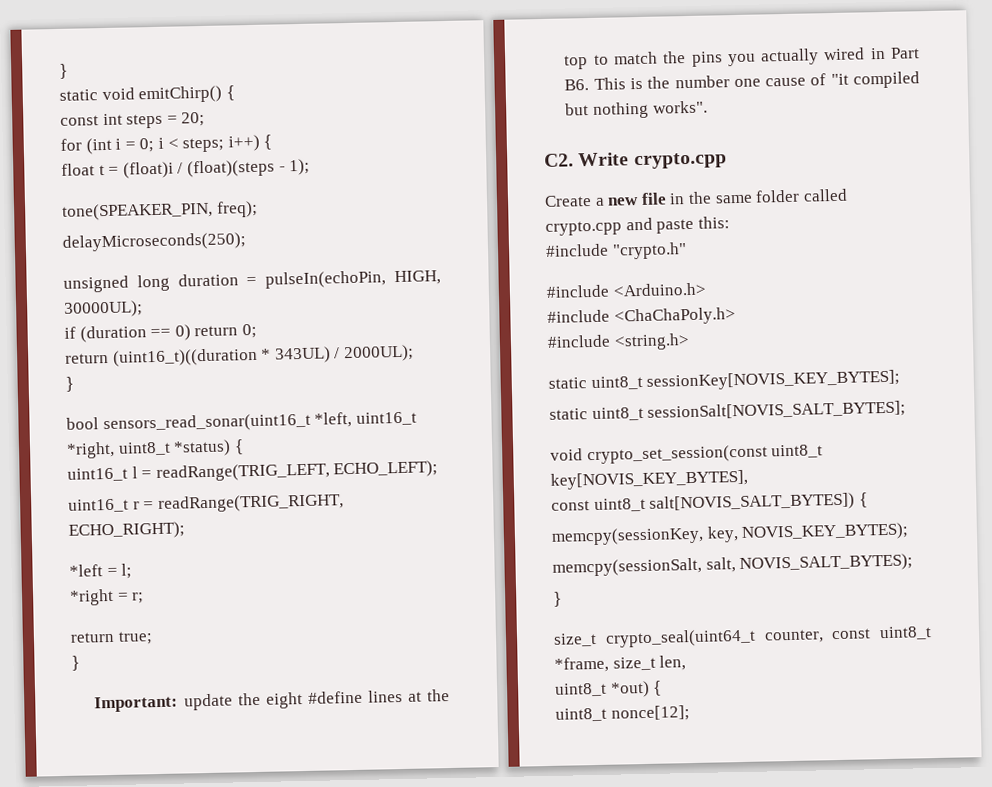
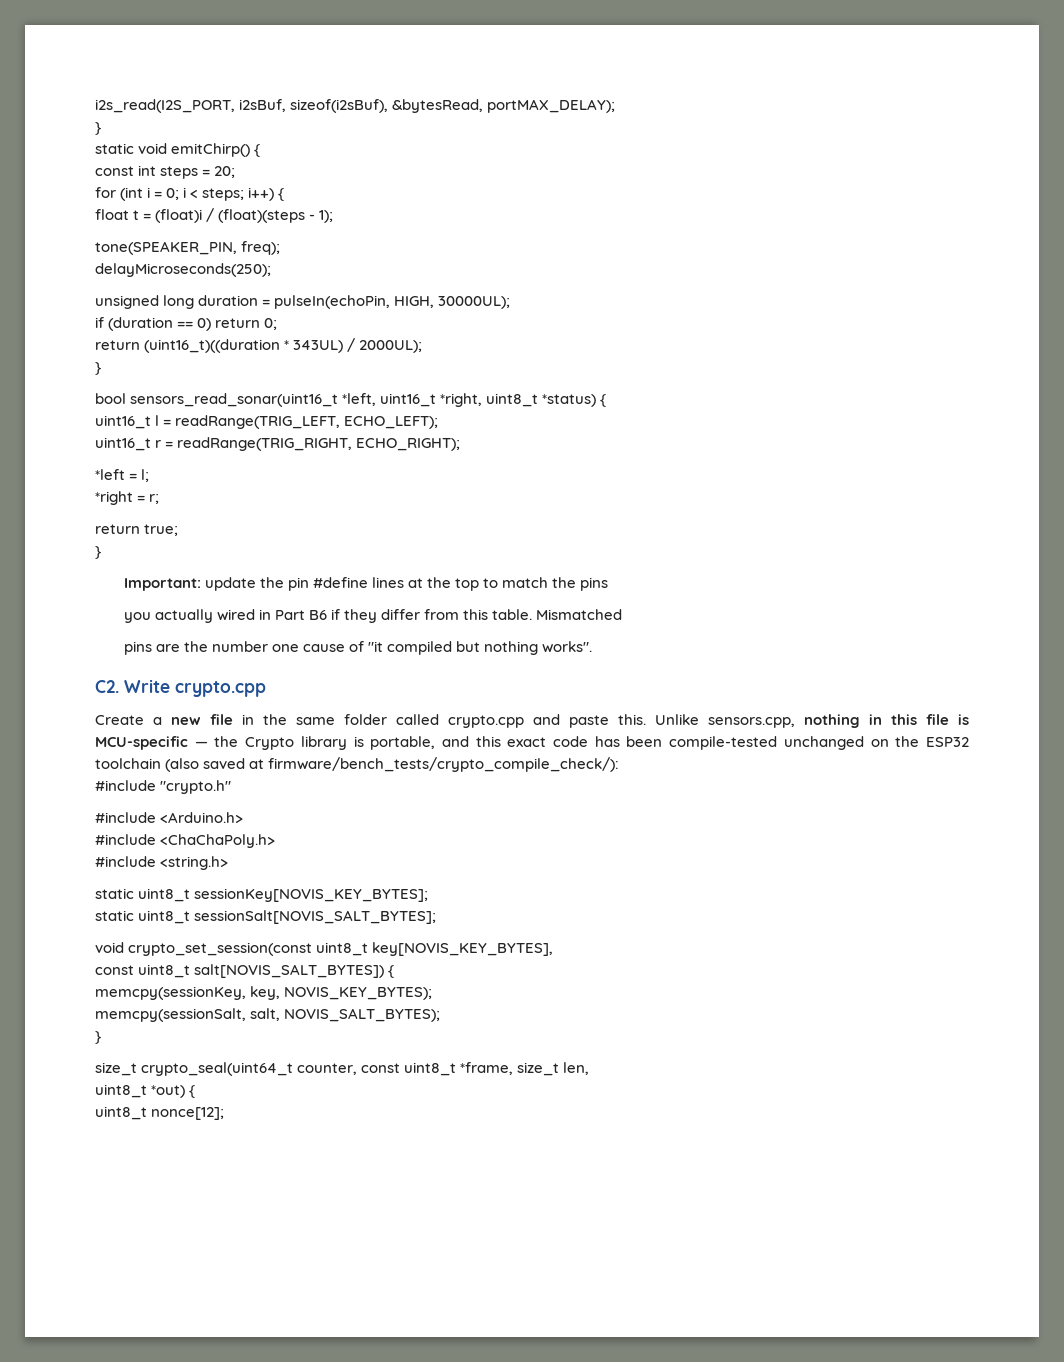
(59, 71) none -> [95,99,616,113] i2s_read(I2S_PORT, i2sBuf, sizeof(i2sBuf), &bytesRead, portMAX_DELAY); //
[265,692,303,709] eight -> [287,577,309,591] pin
(723, 59) none -> (609, 584) //
[564,77,643,91] B6. This is -> [308,609,623,623] [123,641,180,655] B6 if they differ from this table. Mismatched // pins are
[697,216,730,229] this: -> [618,714,969,728] [95,736,970,750] [95,757,620,772] this. Unlike sensors.cpp, nothing in this file is MCU-specific — the Crypto library is portable, and this exact code has been compile-tested unchanged on the ESP32 toolchain (also saved at firmware/bench_tests/crypto_compile_check/):

